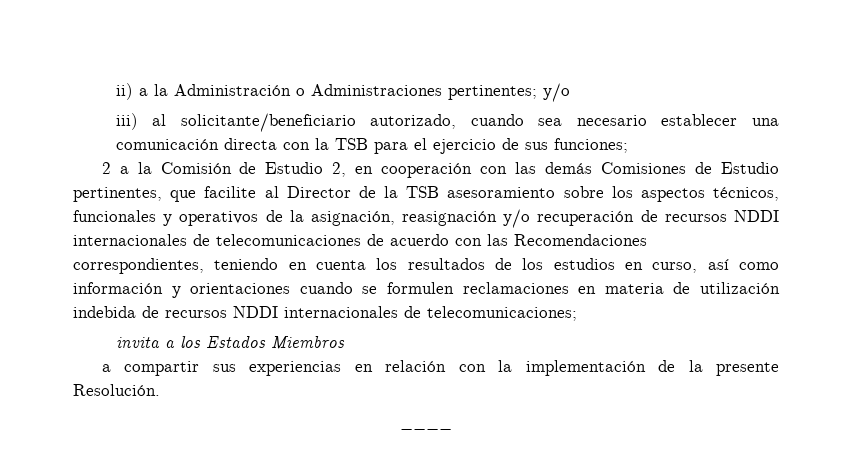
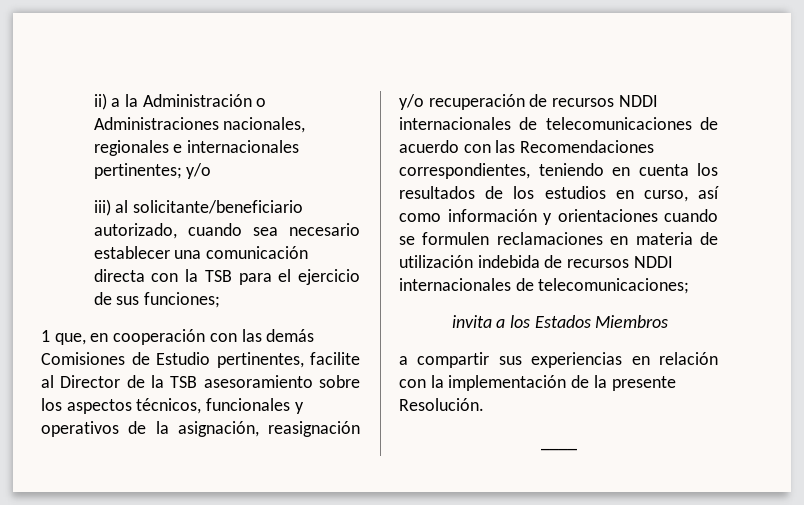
(442, 90) none -> [223,117,306,133] [93,140,299,156] nacionales, regionales e internacionales
[101,162,347,177] 2 a la Comisión de Estudio 2, -> [41,330,86,345] 1 que,
[170,190,197,202] que -> (304, 360) none

